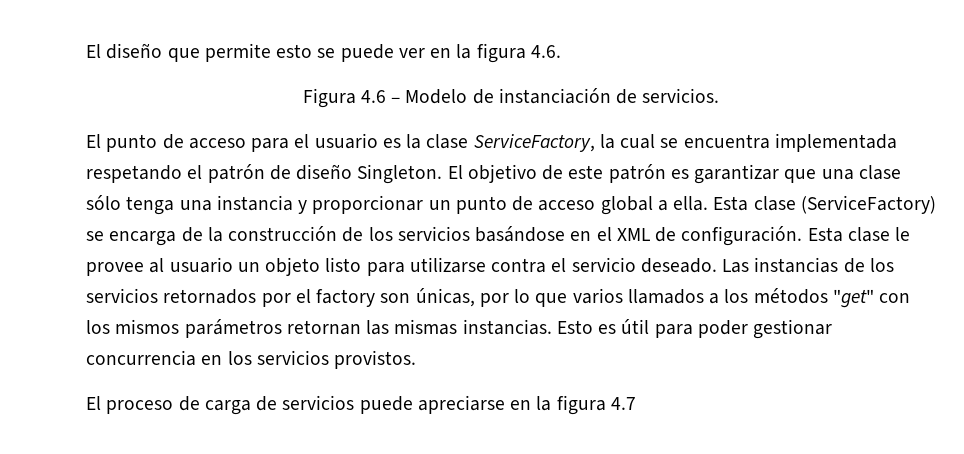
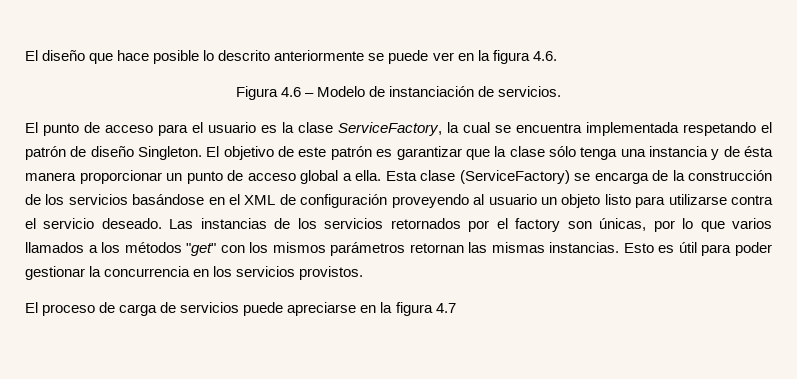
[204,43,313,62] permite esto -> [117,50,365,64] hace posible lo descrito anteriormente
[821,169,854,180] una -> [494,146,507,157] la
(308, 207) none -> [723,146,774,157] [25,172,76,181] de ésta manera
[681,226,911,246] [86,262,144,276] configuración. Esta clase le provee -> [300,194,469,208] configuración proveyendo
(833, 329) none -> [89,266,102,277] la

